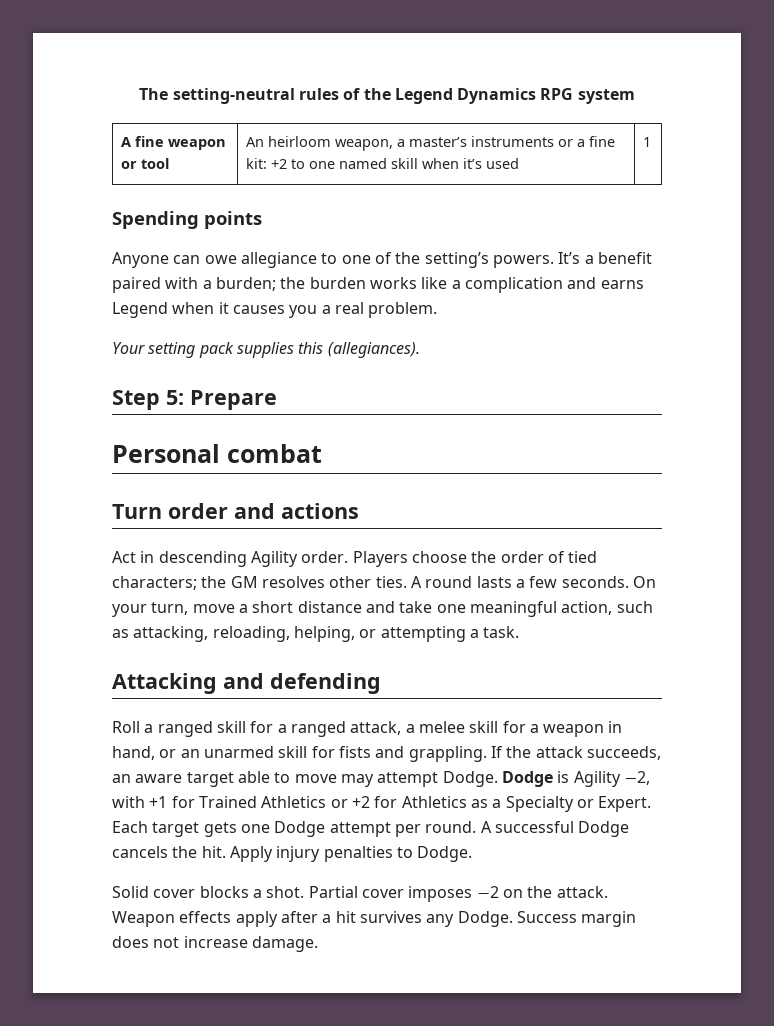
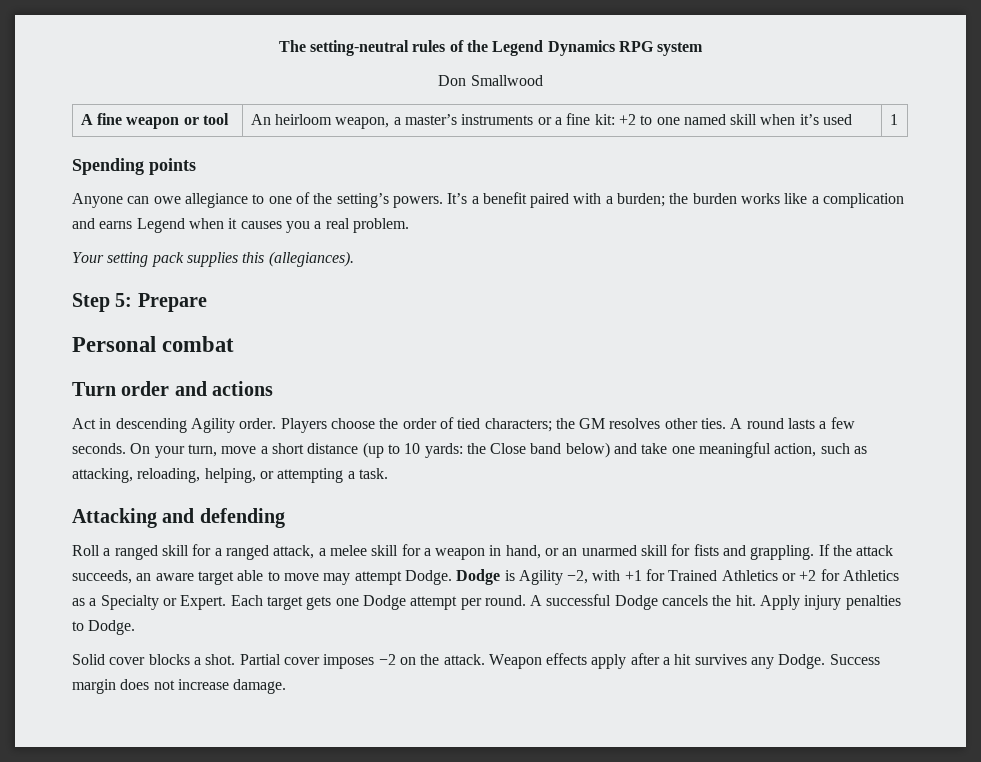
(635, 96) none -> [438,75,543,86] // Don Smallwood
(362, 607) none -> [362,442,610,458] (up to 10 yards: the Close band below)

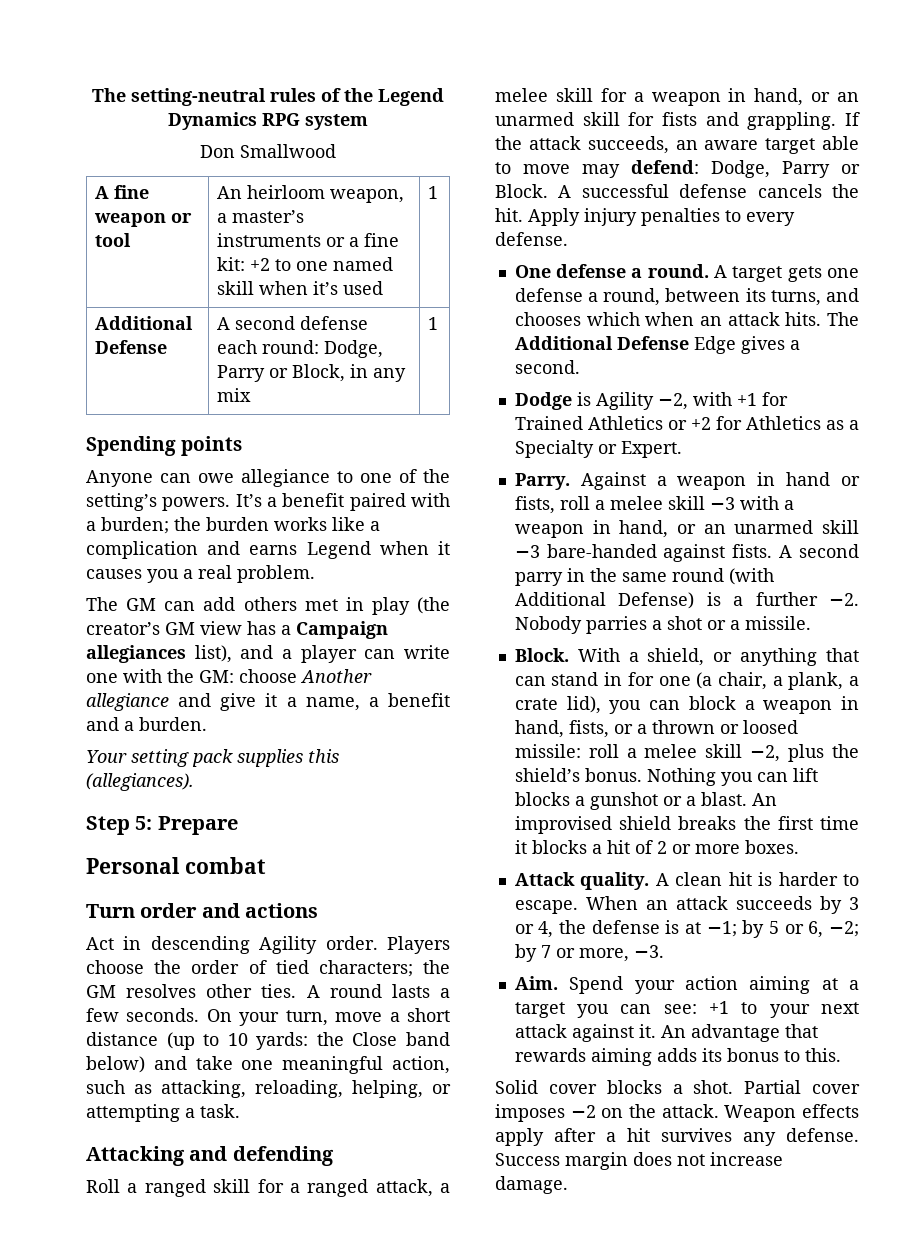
(898, 119) none -> [95,316,194,330] [95,340,168,354] [217,316,369,330] [217,340,384,358] [217,364,407,382] [217,388,252,402] [428,317,439,330] // Additional Defense | A second defense each round: Dodge, Parry or Block, in any mix | 1
(409, 225) none -> [86,597,450,615] [86,621,388,639] [86,645,450,663] [86,669,372,683] [86,693,450,711] [86,717,207,731] // The GM can add others met in play (the creator’s GM view has a Campaign allegiances list), and a player can write one with the GM: choose Another allegiance and give it a name, a benefit and a burden.
[354,570,452,585] attempt Dodge. -> [631,160,860,178] [495,184,859,198] [495,208,795,226] [495,232,568,246] [514,264,859,282] [514,288,859,306] [514,312,859,326] [514,336,800,354] [514,360,580,374] defend: Dodge, Parry or Block. A successful defense cancels the hit. Apply injury penalties to every defense. // One defense a round. A target gets one defense a round, between its turns, and chooses which when an attack hits. The Additional Defense Edge gives a second. //
[230,594,901,610] [72,620,136,635] Each target gets one Dodge attempt per round. A successful Dodge cancels the hit. Apply injury penalties to Dodge. -> [514,472,860,490] [514,496,794,514] [514,520,859,538] [514,544,859,562] [514,568,774,586] [514,592,859,609] [514,616,811,634] [514,648,859,666] [514,672,859,690] [514,696,859,714] [514,720,798,738] [514,744,859,762] [514,768,818,786] [514,792,777,810] [514,816,859,834] [514,840,799,854] [514,872,859,890] [514,896,859,914] [514,920,859,938] [514,944,664,962] [514,976,859,994] [514,1001,859,1018] [514,1024,818,1042] [514,1048,841,1066] // Parry. Against a weapon in hand or fists, roll a melee skill −3 with a weapon in hand, or an unarmed skill −3 bare-handed against fists. A second parry in the same round (with Additional Defense) is a further −2. Nobody parries a shot or a missile. // Block. With a shield, or anything that can stand in for one (a chair, a plank, a crate lid), you can block a weapon in hand, fists, or a thrown or loosed missile: roll a melee skill −2, plus the shield’s bonus. Nothing you can lift blocks a gunshot or a blast. An improvised shield breaks the first time it blocks a hit of 2 or more boxes. // Attack quality. A clean hit is harder to escape. When an attack succeeds by 3 or 4, the defense is at −1; by 5 or 6, −2; by 7 or more, −3. // Aim. Spend your action aiming at a target you can see: +1 to your next attack against it. An advantage that rewards aiming adds its bonus to this.
[778,654,826,669] Dodge. -> [786,1128,859,1142] defense.

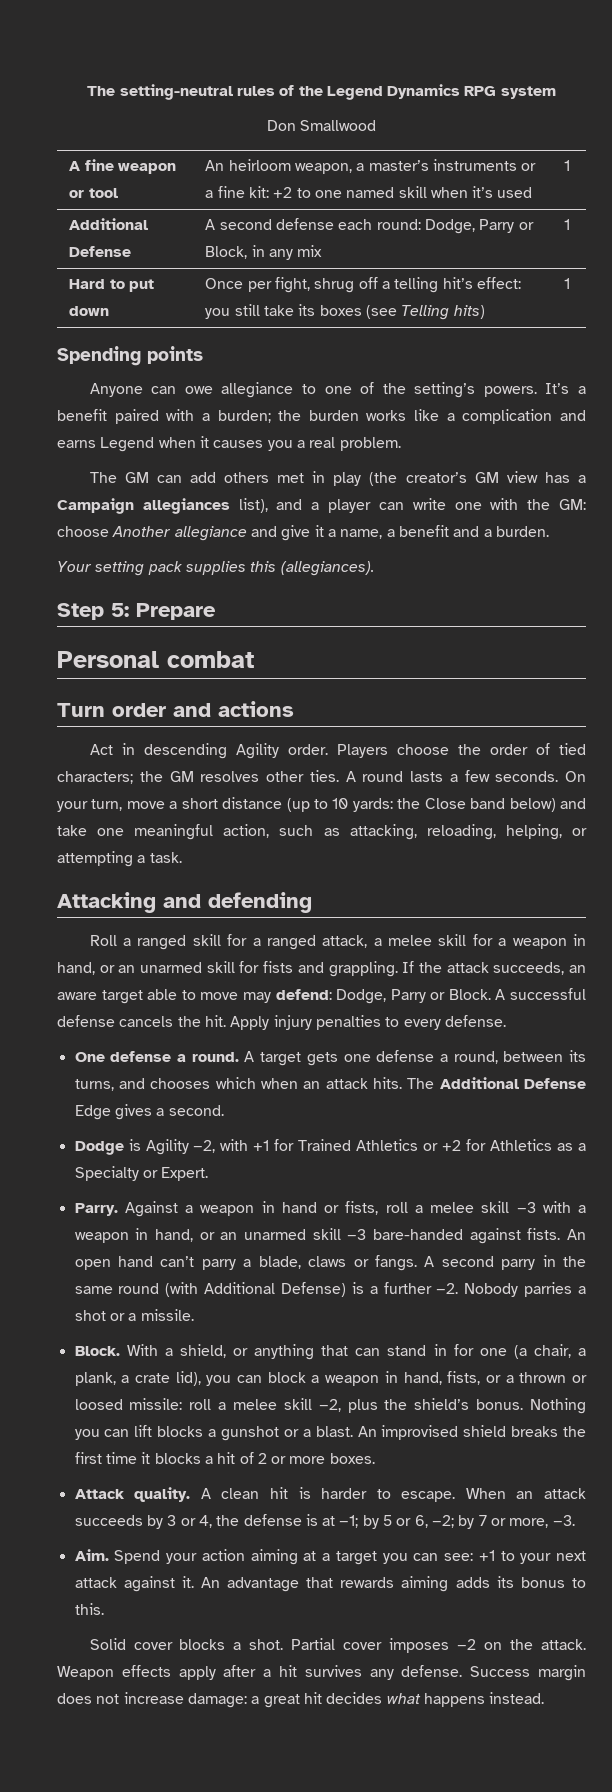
(439, 323) none -> [69,279,154,292] [69,306,110,316] [205,277,521,293] [205,304,485,320] [564,278,571,289] // Hard to put down | Once per fight, shrug off a telling hit’s effect: you still take its boxes (see Telling hits) | 1
(773, 551) none -> [567,1229,587,1240] [74,1255,417,1271] An open hand can’t parry a blade, claws or fangs.
[495,1176,568,1194] damage. -> [187,1692,545,1708] damage: a great hit decides what happens instead.

